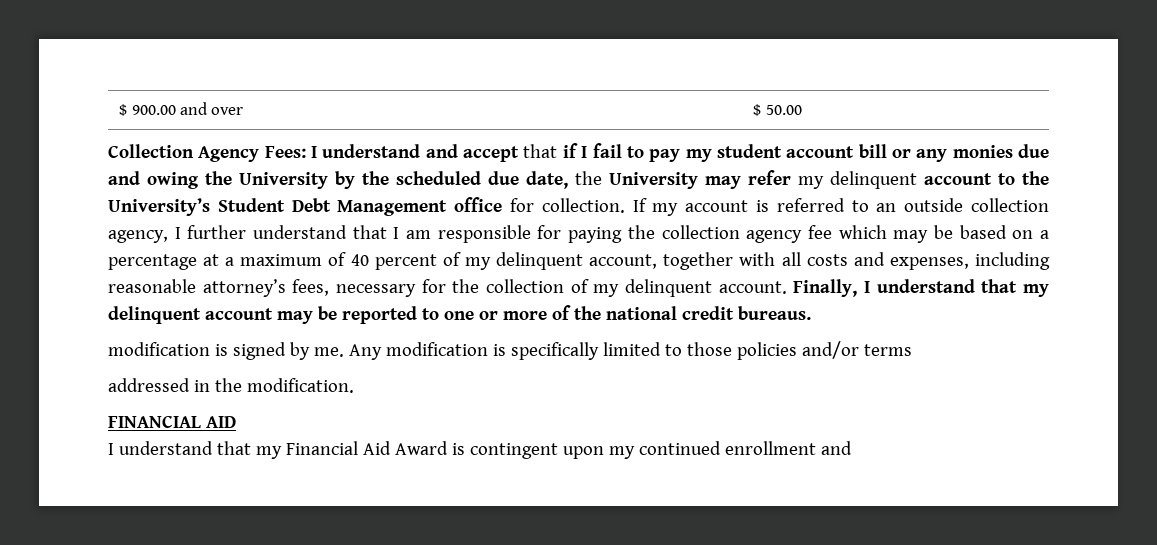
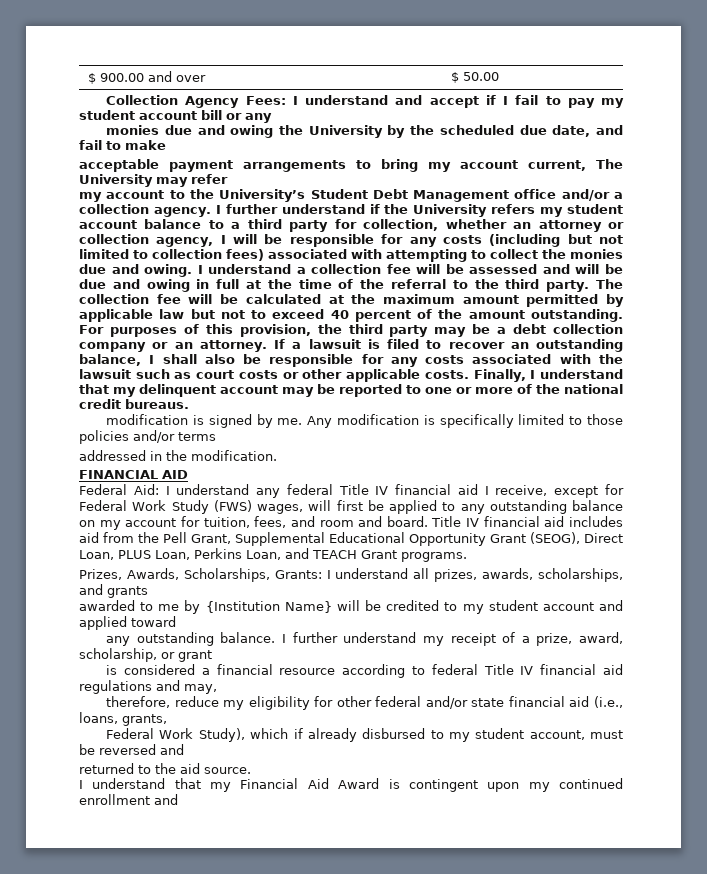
[523,144,558,158] that -> (479, 102) none
(948, 155) none -> (272, 118) //
[575,171,602,185] the -> [596,125,623,135] [79,140,166,150] [79,159,623,172] and fail to make // acceptable payment arrangements to bring my account current, The
[798,171,917,189] my delinquent -> [79,192,102,202] // my
[510,198,1049,216] [108,225,1050,243] [108,252,1050,270] [108,279,787,297] for collection. If my account is referred to an outside collection agency, I further understand that I am responsible for paying the collection agency fee which may be based on a percentage at a maximum of 40 percent of my delinquent account, together with all costs and expenses, including reasonable attorney’s fees, necessary for the collection of my delinquent account. -> [561,189,623,201] [79,204,624,217] [79,219,624,232] [79,234,624,247] [79,249,623,262] [79,264,624,277] [79,279,623,292] [79,294,624,307] [79,309,623,322] [79,324,624,337] [79,339,623,352] [79,354,623,367] [79,369,469,382] and/or a collection agency. I further understand if the University refers my student account balance to a third party for collection, whether an attorney or collection agency, I will be responsible for any costs (including but not limited to collection fees) associated with attempting to collect the monies due and owing. I understand a collection fee will be assessed and will be due and owing in full at the time of the referral to the third party. The collection fee will be calculated at the maximum amount permitted by applicable law but not to exceed 40 percent of the amount outstanding. For purposes of this provision, the third party may be a debt collection company or an attorney. If a lawsuit is filed to recover an outstanding balance, I shall also be responsible for any costs associated with the lawsuit such as court costs or other applicable costs.
(236, 422) none -> [79,484,624,498] [79,500,623,514] [79,516,624,530] [79,532,623,546] [79,548,467,562] [79,568,624,582] [79,584,148,598] [79,600,623,614] [79,616,176,630] [106,632,623,646] [79,648,212,662] [106,664,623,678] [79,680,217,694] [106,696,623,710] [79,712,167,726] [106,728,623,742] [79,744,184,755] [79,763,251,774] // Federal Aid: I understand any federal Title IV financial aid I receive, except for Federal Work Study (FWS) wages, will first be applied to any outstanding balance on my account for tuition, fees, and room and board. Title IV financial aid includes aid from the Pell Grant, Supplemental Educational Opportunity Grant (SEOG), Direct Loan, PLUS Loan, Perkins Loan, and TEACH Grant programs. // Prizes, Awards, Scholarships, Grants: I understand all prizes, awards, scholarships, and grants // awarded to me by {Institution Name} will be credited to my student account and applied toward // any outstanding balance. I further understand my receipt of a prize, award, scholarship, or grant // is considered a financial resource according to federal Title IV financial aid regulations and may, // therefore, reduce my eligibility for other federal and/or state financial aid (i.e., loans, grants, // Federal Work Study), which if already disbursed to my student account, must be reversed and // returned to the aid source.

